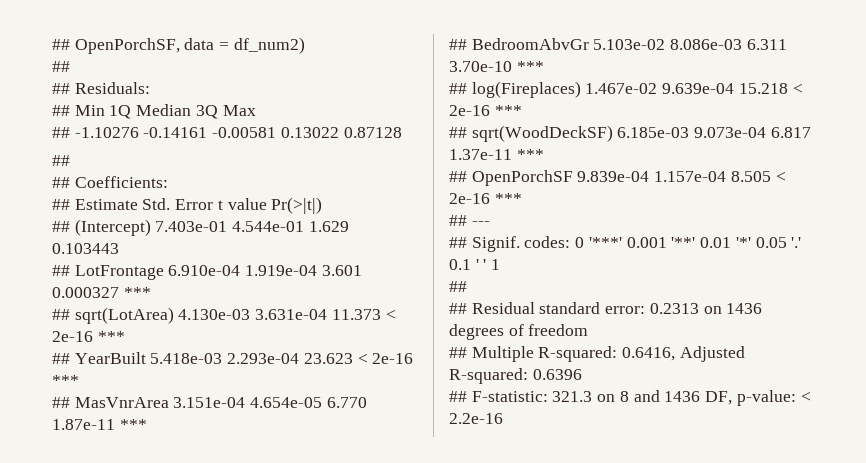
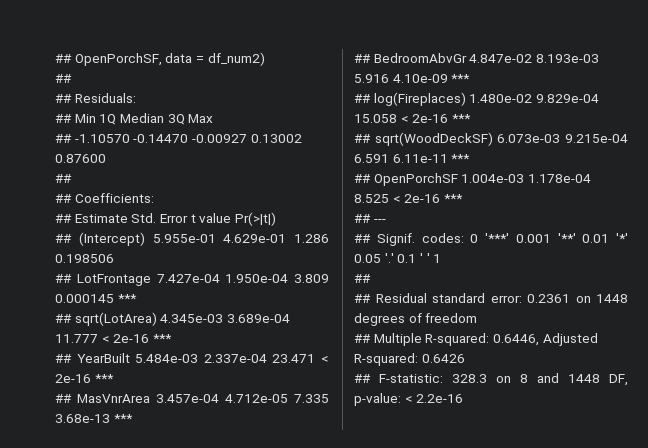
[74,127,402,138] -1.10276 -0.14161 -0.00581 0.13022 0.87128 -> [74,134,302,143] [55,154,106,163] -1.10570 -0.14470 -0.00927 0.13002 0.87600
[155,221,349,232] [52,243,119,254] [52,265,362,280] [52,287,119,298] 7.403e-01 4.544e-01 1.629 0.103443 // ## LotFrontage 6.910e-04 1.919e-04 3.601 0.000327 -> [152,234,329,243] [55,254,114,263] [55,274,329,286] [55,294,114,303] 5.955e-01 4.629e-01 1.286 0.198506 // ## LotFrontage 7.427e-04 1.950e-04 3.809 0.000145
[178,309,381,320] 4.130e-03 3.631e-04 11.373 -> [160,314,290,323] [55,334,98,343] 4.345e-03 3.689e-04 11.777
[150,353,353,364] 5.418e-03 2.293e-04 23.623 -> [135,354,316,363] 5.484e-03 2.337e-04 23.471
[173,397,367,408] [52,419,115,430] 3.151e-04 4.654e-05 6.770 1.87e-11 -> [156,394,329,403] [55,414,110,423] 3.457e-04 4.712e-05 7.335 3.68e-13
[593,39,787,50] [449,61,512,72] 5.103e-02 8.086e-03 6.311 3.70e-10 -> [469,54,599,63] [354,74,448,83] 4.847e-02 8.193e-03 5.916 4.10e-09
[585,83,788,94] 1.467e-02 9.639e-04 15.218 -> [469,94,599,103] [354,114,397,123] 1.480e-02 9.829e-04 15.058
[617,127,811,138] [449,149,512,160] 6.185e-03 9.073e-04 6.817 1.37e-11 -> [497,134,628,143] [354,154,448,163] 6.073e-03 9.215e-04 6.591 6.11e-11
[577,171,771,182] 9.839e-04 1.157e-04 8.505 -> [461,174,591,183] [354,194,389,203] 1.004e-03 1.178e-04 8.525
[649,303,763,314] 0.2313 on 1436 -> [527,294,628,303] 0.2361 on 1448
[622,347,676,361] 0.6416, -> [492,334,539,346] 0.6446,
[532,369,582,380] 0.6396 -> [421,354,465,363] 0.6426
[552,391,593,402] 321.3 -> [452,374,487,383] 328.3
[664,391,701,402] 1436 -> [568,374,600,383] 1448

